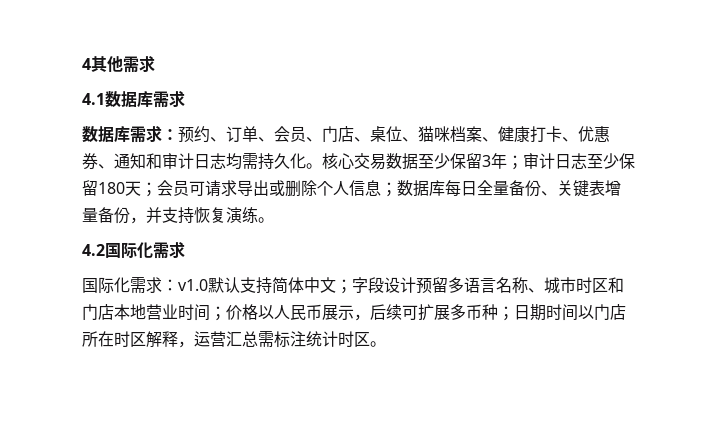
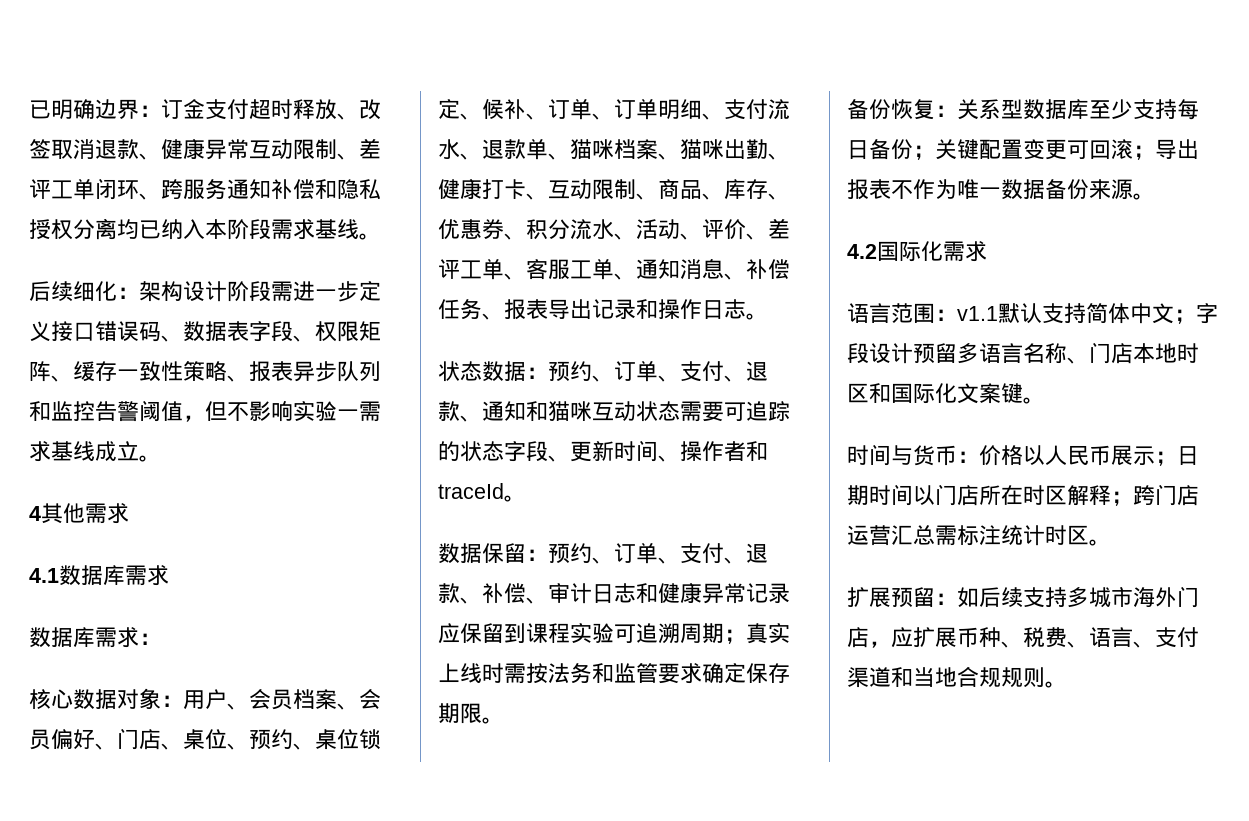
(82, 64) none -> [29,99,381,120] [29,138,381,160] [29,178,381,200] [29,218,381,240] [29,281,381,302] [29,321,381,342] [29,361,381,382] [29,400,381,422] [29,441,161,462] 已明确边界：订金支付超时释放、改签取消退款、健康异常互动限制、差评工单闭环、跨服务通知补偿和隐私授权分离均已纳入本阶段需求基线。 // 后续细化：架构设计阶段需进一步定义接口错误码、数据表字段、权限矩阵、缓存一致性策略、报表异步队列和监控告警阈值，但不影响实验一需求基线成立。 //
[178,126,610,143] [82,153,635,170] [82,180,621,197] [82,207,258,224] 预约、订单、会员、门店、桌位、猫咪档案、健康打卡、优惠券、通知和审计日志均需持久化。核心交易数据至少保留3年；审计日志至少保留180天；会员可请求导出或删除个人信息；数据库每日全量备份、关键表增量备份，并支持恢复演练 -> [29,688,381,710] [29,728,381,750] [438,99,790,120] [438,139,790,160] [438,179,790,200] [438,218,790,240] [438,258,790,280] [438,299,768,320] [438,361,768,382] [438,401,790,422] [438,440,768,462] [438,483,526,502] [438,543,768,564] [438,583,790,604] [438,623,790,644] [438,663,790,684] [438,703,504,724] [847,99,1199,120] [847,139,1199,160] [847,179,1133,200] // 核心数据对象：用户、会员档案、会员偏好、门店、桌位、预约、桌位锁定、候补、订单、订单明细、支付流水、退款单、猫咪档案、猫咪出勤、健康打卡、互动限制、商品、库存、优惠券、积分流水、活动、评价、差评工单、客服工单、通知消息、补偿任务、报表导出记录和操作日志。 // 状态数据：预约、订单、支付、退款、通知和猫咪互动状态需要可追踪的状态字段、更新时间、操作者和traceId。 // 数据保留：预约、订单、支付、退款、补偿、审计日志和健康异常记录应保留到课程实验可追溯周期；真实上线时需按法务和监管要求确定保存期限。 // 备份恢复：关系型数据库至少支持每日备份；关键配置变更可回滚；导出报表不作为唯一数据备份来源
[82,277,208,294] 国际化需求：v1.0 -> [847,303,998,323] 语言范围：v1.1
[544,277,624,294] [82,304,498,321] 城市时区和门店本地营业时间；价格以人民币展示，后续可扩展多币种 -> [1089,342,1199,364] [847,383,1045,404] [847,444,1155,466] 门店本地时区和国际化文案键。 // 时间与货币：价格以人民币展示
[178,341,194,348] ， -> [1111,484,1199,506] ；跨门店
(386, 344) none -> [847,586,1199,608] [847,627,1199,648] [847,666,1067,688] // 扩展预留：如后续支持多城市海外门店，应扩展币种、税费、语言、支付渠道和当地合规规则。

